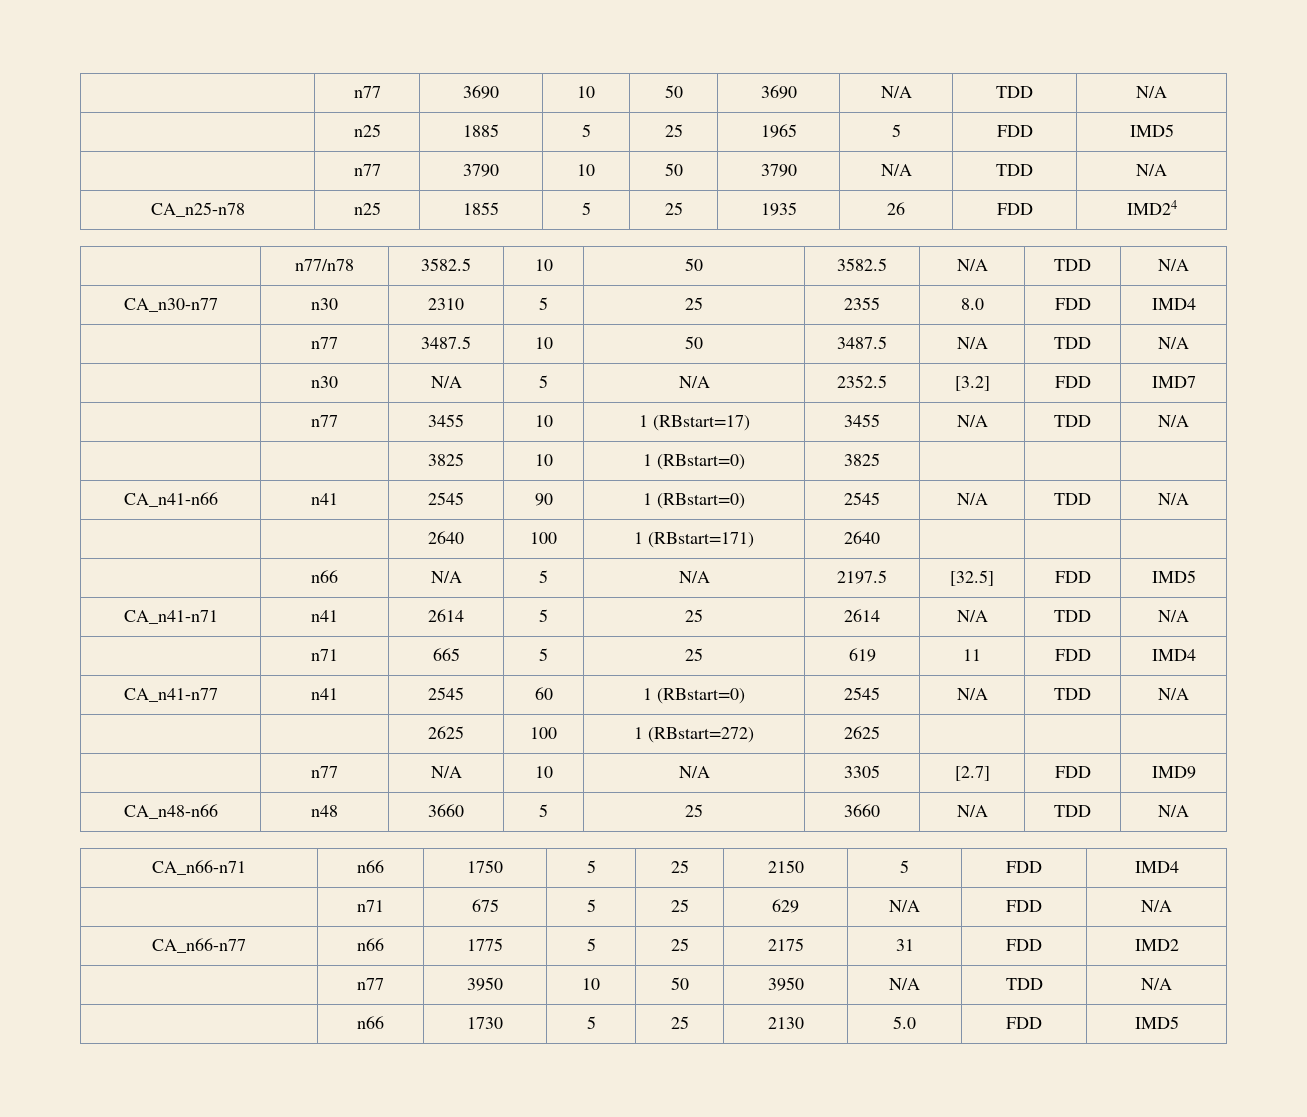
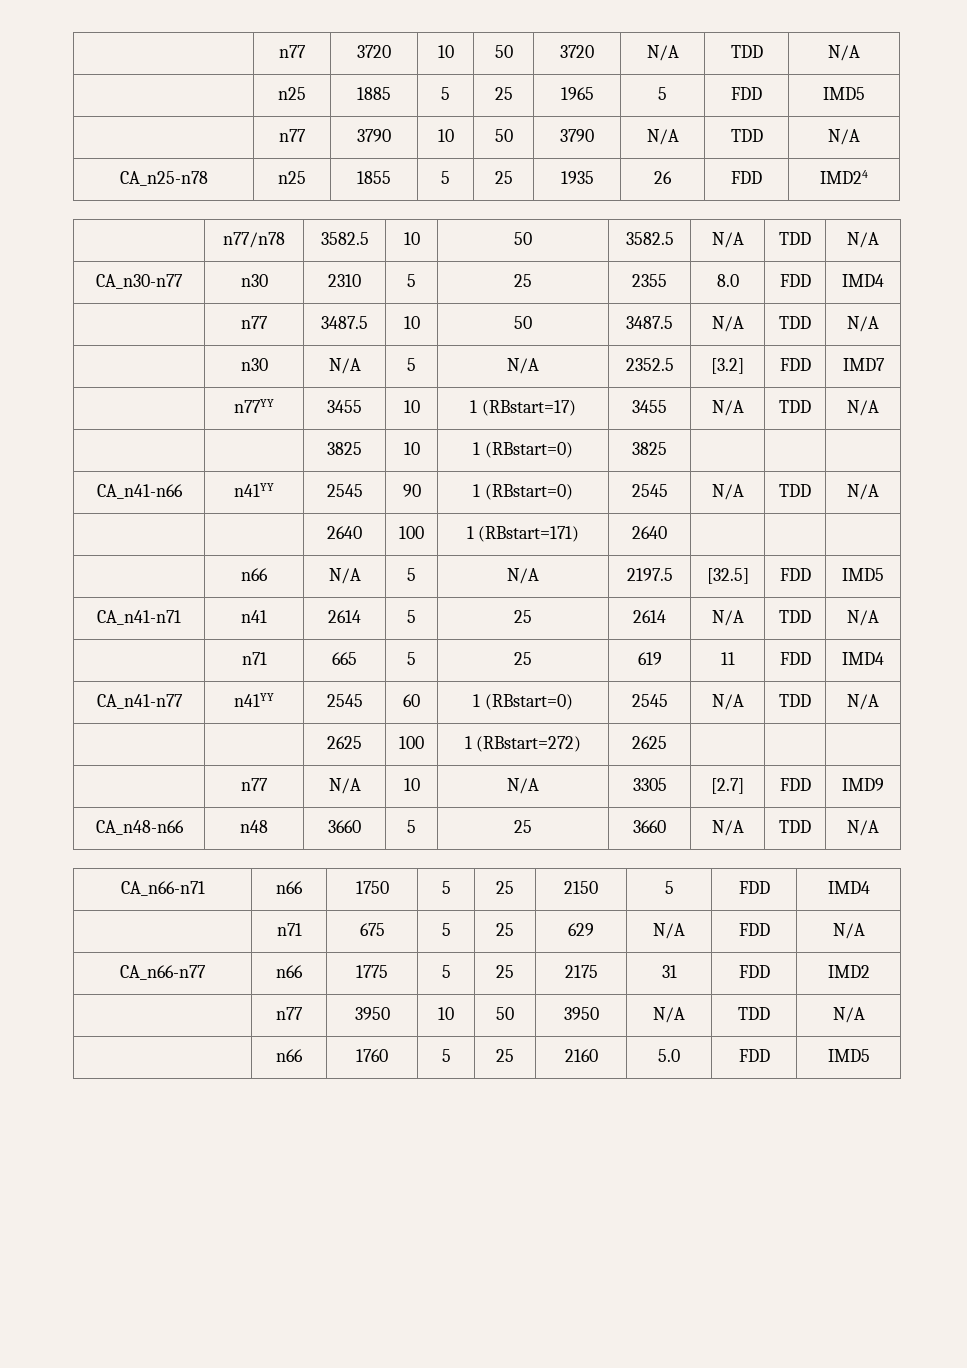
[353,86,381,98] [463,85,499,99] [577,86,595,98] [664,85,683,98] [760,85,797,99] | n77 | 3690 | 10 | 50 | 3690 -> [279,45,306,58] [357,45,391,58] [437,45,454,58] [494,45,513,58] [560,45,594,58] | n77 | 3720 | 10 | 50 | 3720
[311,415,338,427] n77 -> [234,399,274,413] n77YY
[311,493,338,505] n41 -> [234,483,274,497] n41YY
[311,688,338,700] n41 -> [234,693,274,707] n41YY
[467,1017,503,1029] [586,1016,596,1029] [670,1016,689,1029] [767,1017,804,1029] 1730 | 5 | 25 | 2130 -> [356,1049,388,1062] [441,1049,451,1062] [496,1049,514,1062] [564,1049,598,1062] 1760 | 5 | 25 | 2160

